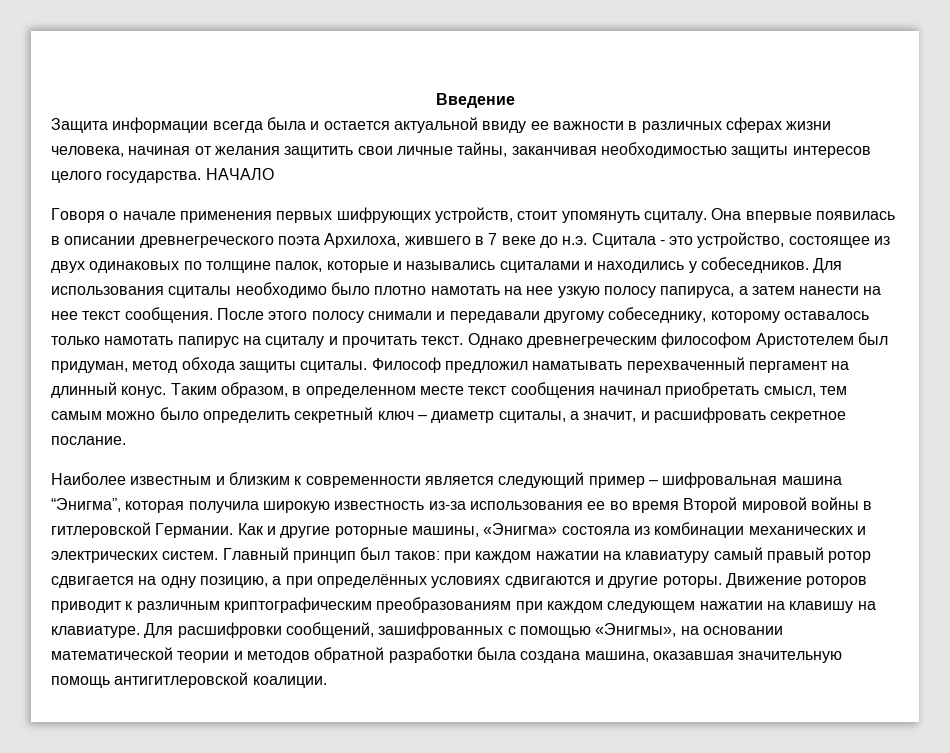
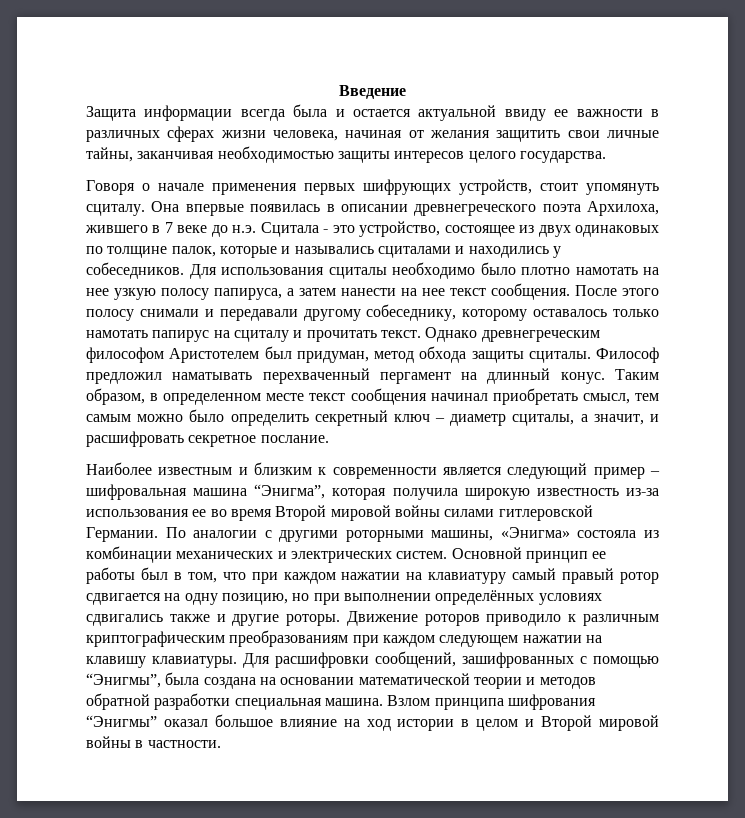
[205,168,274,180] НАЧАЛО -> (606, 157) none
[863,501,873,510] в -> [444,509,495,517] силами
[237,523,408,538] Как и другие роторные -> [165,527,424,542] По аналогии с другими роторными
[222,547,440,563] Главный принцип был таков: -> [451,547,607,563] [86,567,246,584] Основной принцип ее работы был в том, что
[272,574,591,588] а при определённых условиях сдвигаются -> [292,590,602,605] [86,614,210,626] но при выполнении определённых условиях сдвигались также
[51,601,122,613] приводит -> [486,614,562,626] приводило
[857,601,876,610] [51,626,140,638] на клавиатуре. -> [152,656,237,668] клавиатуры.
[595,623,677,637] «Энигмы», -> [86,672,256,689] “Энигмы”, была создана
[476,647,843,663] [51,672,327,688] была создана машина, оказавшая значительную помощь антигитлеровской коалиции. -> [234,694,596,710] [86,714,660,731] [86,736,221,748] специальная машина. Взлом принципа шифрования “Энигмы” оказал большое влияние на ход истории в целом и Второй мировой войны в частности.

